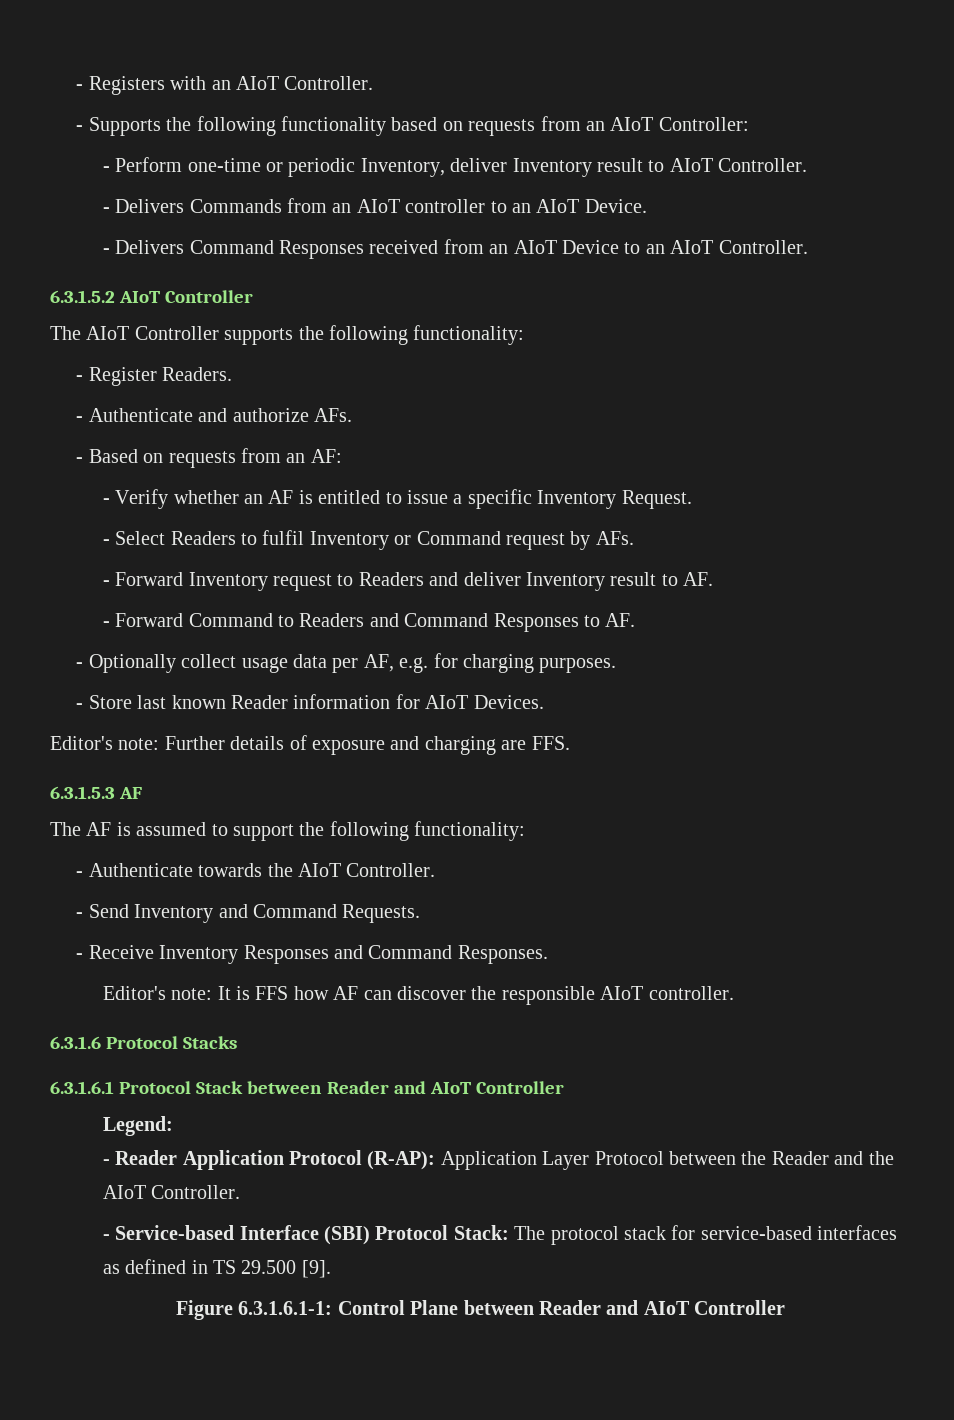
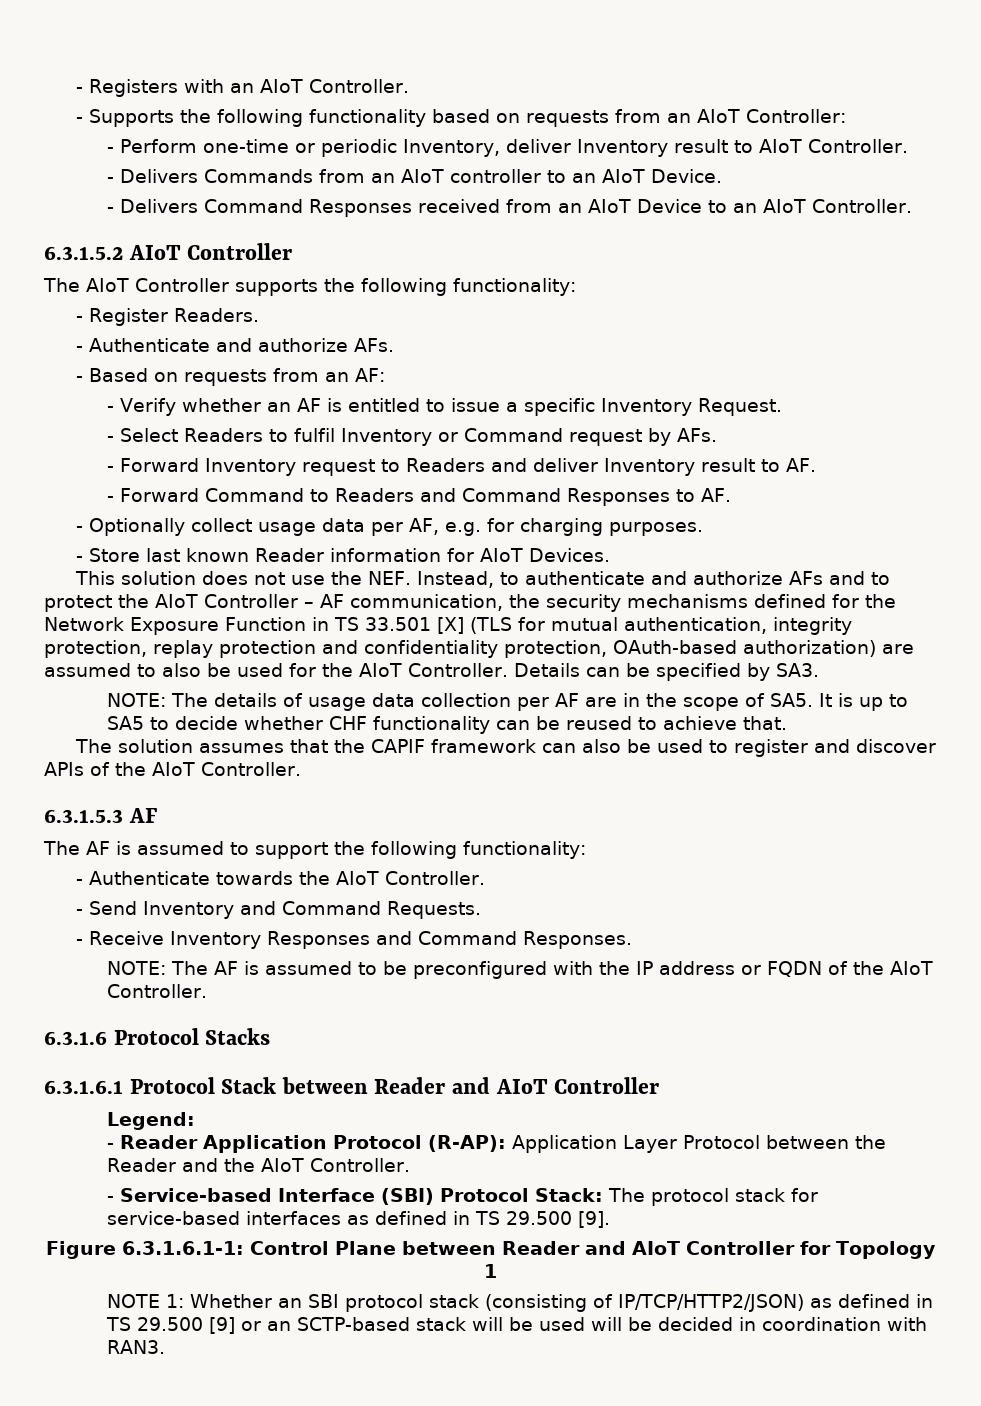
[50,735,570,755] Editor's note: Further details of exposure and charging are FFS. -> [74,571,890,588] [44,594,896,612] [44,617,852,635] [44,640,914,658] [44,663,819,681] [107,693,909,711] [107,716,788,734] [74,739,936,757] [44,762,301,776] This solution does not use the NEF. Instead, to authenticate and authorize AFs and to protect the AIoT Controller – AF communication, the security mechanisms defined for the Network Exposure Function in TS 33.501 [X] (TLS for mutual authentication, integrity protection, replay protection and confidentiality protection, OAuth-based authorization) are assumed to also be used for the AIoT Controller. Details can be specified by SA3. // NOTE: The details of usage data collection per AF are in the scope of SA5. It is up to SA5 to decide whether CHF functionality can be reused to achieve that. // The solution assumes that the CAPIF framework can also be used to register and discover APIs of the AIoT Controller.
[102,986,734,1005] Editor's note: It is FFS how AF can discover the responsible AIoT controller. -> [107,961,934,979] [107,984,208,998] NOTE: The AF is assumed to be preconfigured with the IP address or FQDN of the AIoT Controller.
(786, 1307) none -> [800,1241,937,1259] [484,1264,497,1278] [107,1294,934,1312] [106,1317,928,1334] [107,1340,166,1354] for Topology 1 // NOTE 1: Whether an SBI protocol stack (consisting of IP/TCP/HTTP2/JSON) as defined in TS 29.500 [9] or an SCTP-based stack will be used will be decided in coordination with RAN3.

